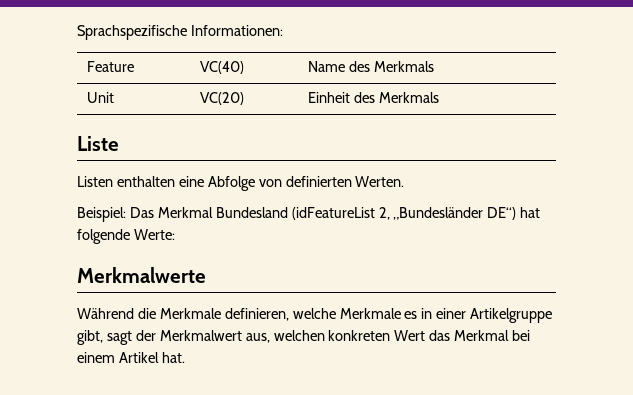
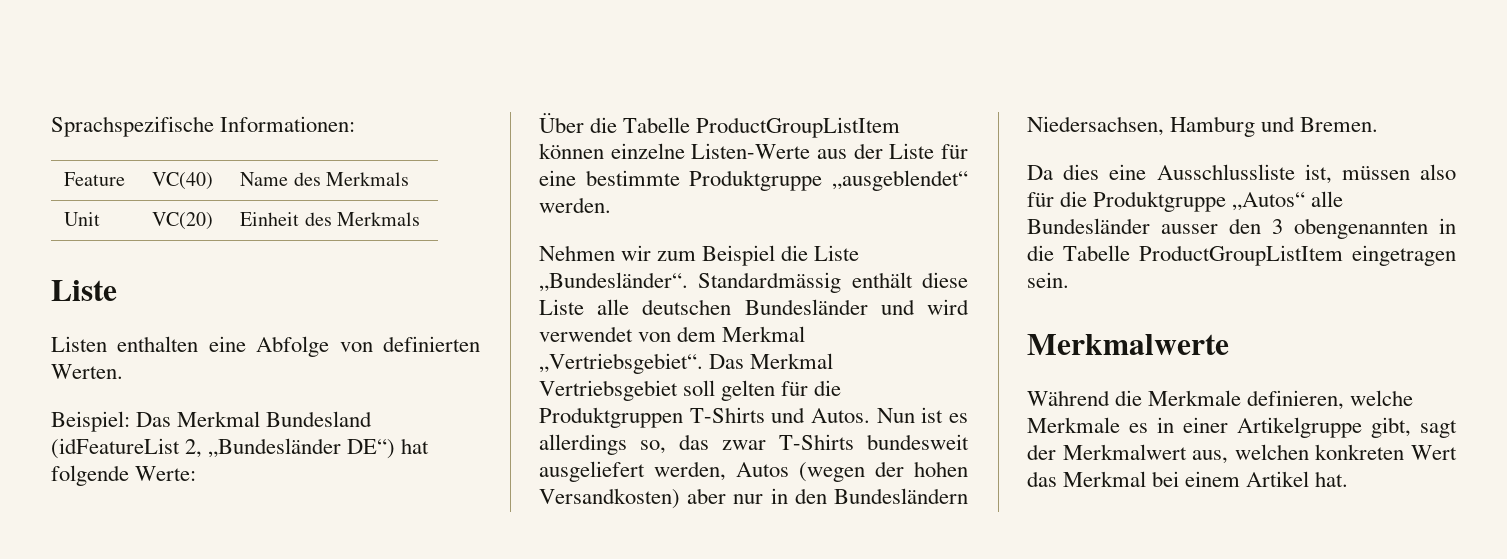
(175, 234) none -> [539,113,901,138] [539,143,968,159] [539,170,968,191] [539,197,611,213] [539,245,860,266] [539,272,968,293] [539,299,969,315] [539,326,806,342] [539,353,834,374] [539,380,842,401] [539,407,968,428] [539,434,969,455] [539,461,968,482] [539,488,968,509] [1027,116,1379,137] [1027,164,1456,184] [1027,191,1344,212] [1027,218,1456,239] [1027,245,1456,266] [1027,272,1069,288] // Über die Tabelle ProductGroupListItem können einzelne Listen-Werte aus der Liste für eine bestimmte Produktgruppe „ausgeblendet“ werden. // Nehmen wir zum Beispiel die Liste „Bundesländer“. Standardmässig enthält diese Liste alle deutschen Bundesländer und wird verwendet von dem Merkmal „Vertriebsgebiet“. Das Merkmal Vertriebsgebiet soll gelten für die Produktgruppen T-Shirts und Autos. Nun ist es allerdings so, das zwar T-Shirts bundesweit ausgeliefert werden, Autos (wegen der hohen Versandkosten) aber nur in den Bundesländern Niedersachsen, Hamburg und Bremen. // Da dies eine Ausschlussliste ist, müssen also für die Produktgruppe „Autos“ alle Bundesländer ausser den 3 obengenannten in die Tabelle ProductGroupListItem eingetragen sein.

